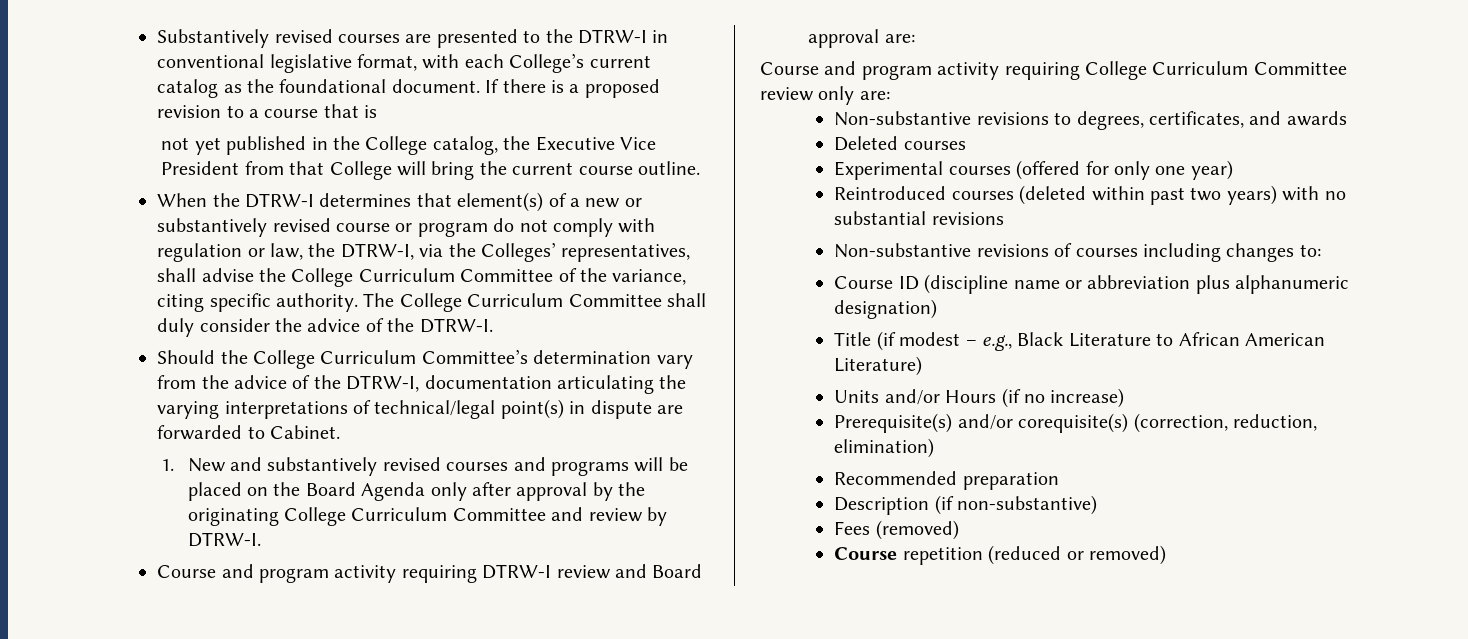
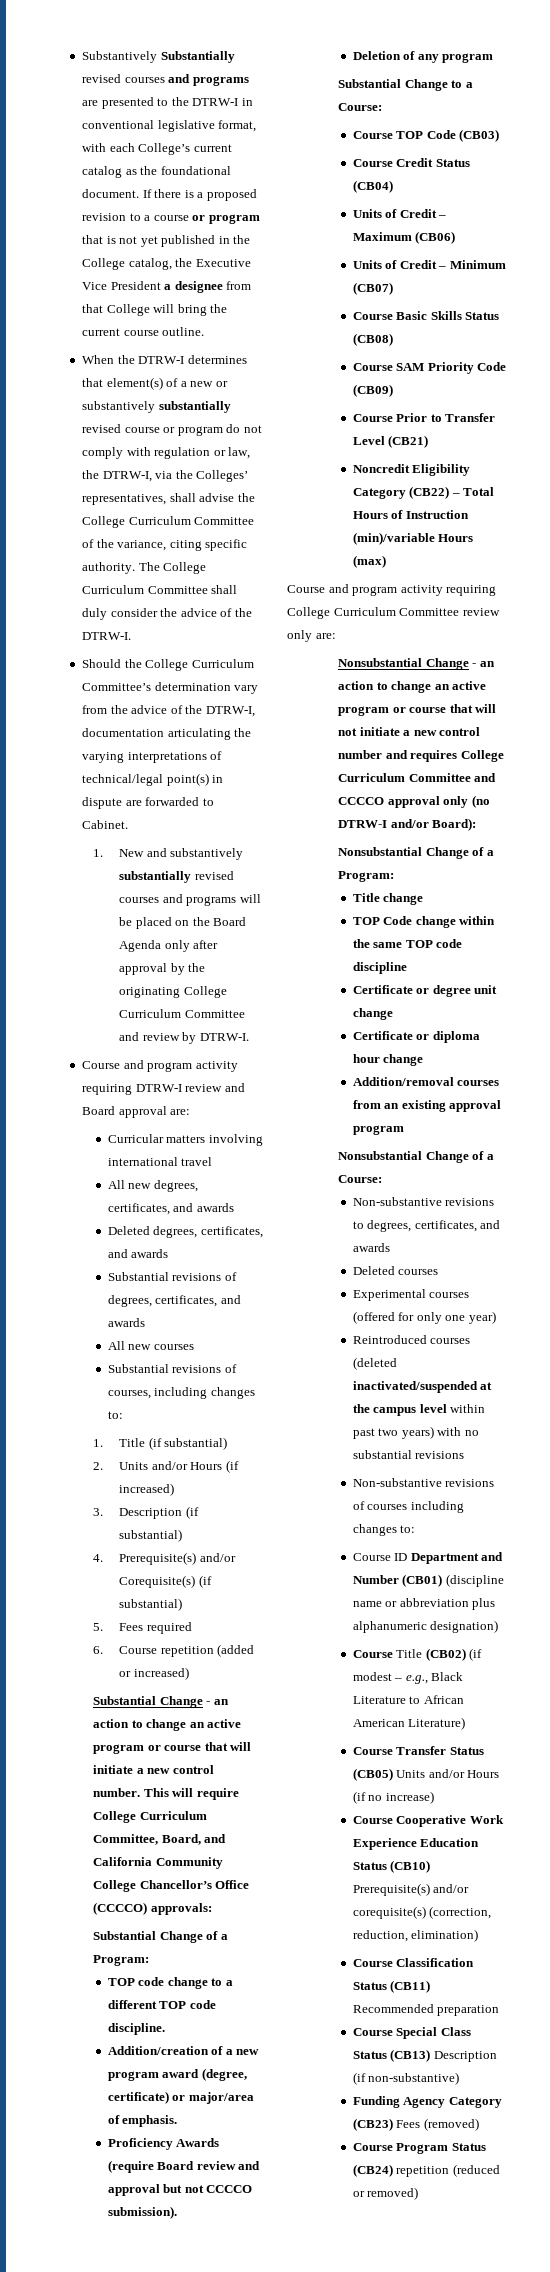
[274,29,401,43] revised courses -> [160,51,235,63] [82,74,249,86] Substantially revised courses and programs
(319, 113) none -> [192,214,260,224] or program
(378, 111) // -> (116, 240) none
(240, 168) none -> [164,281,223,293] a designee
(268, 227) none -> [158,401,231,413] substantially
(378, 466) none -> [119,871,192,883] substantially
(915, 38) none -> [107,1134,263,1146] [107,1157,213,1166] [107,1180,198,1192] [107,1203,234,1215] [107,1226,263,1238] [107,1249,169,1258] [107,1272,237,1281] [107,1295,241,1307] [107,1318,145,1327] [107,1341,194,1350] [107,1364,237,1373] [107,1387,255,1399] [107,1411,123,1419] [93,1437,228,1450] [93,1460,239,1473] [119,1483,175,1496] [93,1506,199,1519] [119,1529,183,1542] [93,1552,236,1565] [119,1575,212,1588] [119,1598,183,1611] [93,1622,192,1634] [93,1644,255,1657] [119,1667,189,1680] [93,1696,229,1708] [93,1719,242,1731] [93,1742,252,1754] [93,1765,214,1774] [93,1788,239,1800] [93,1811,207,1823] [93,1834,227,1845] [93,1857,223,1869] [93,1880,250,1892] [93,1902,212,1915] [93,1931,228,1943] [93,1955,150,1966] [107,1977,233,1989] [107,2000,216,2009] [107,2023,165,2035] [107,2046,260,2055] [107,2068,247,2081] [107,2091,254,2104] [107,2115,178,2127] [107,2138,220,2150] [107,2160,261,2173] [107,2184,253,2196] [107,2206,177,2219] [352,51,494,63] [338,79,473,91] [338,103,383,111] [352,129,500,142] [352,158,470,167] [352,180,393,193] [352,209,447,218] [352,231,456,244] [352,260,506,269] [352,282,393,295] [352,311,500,320] [352,333,393,346] [352,362,507,374] [352,384,393,397] [352,413,496,422] [352,435,429,448] [352,464,471,476] [352,486,495,499] [352,510,469,519] [352,532,474,545] [352,555,386,568] // Curricular matters involving international travel // All new degrees, certificates, and awards // Deleted degrees, certificates, and awards // Substantial revisions of degrees, certificates, and awards // All new courses // Substantial revisions of courses, including changes to: // 1. Title (if substantial) // 2. Units and/or Hours (if increased) // 3. Description (if substantial) // 4. Prerequisite(s) and/or Corequisite(s) (if substantial) // 5. Fees required // 6. Course repetition (added or increased) // Substantial Change - an action to change an active program or course that will initiate a new control number. This will require College Curriculum Committee, Board, and California Community College Chancellor’s Office (CCCCO) approvals: // Substantial Change of a Program: // TOP code change to a different TOP code discipline. // Addition/creation of a new program award (degree, certificate) or major/area of emphasis. // Proficiency Awards (require Board review and approval but not CCCCO submission). // Deletion of any program // Substantial Change to a Course: // Course TOP Code (CB03) // Course Credit Status (CB04) // Units of Credit – Maximum (CB06) // Units of Credit – Minimum (CB07) // Course Basic Skills Status (CB08) // Course SAM Priority Code (CB09) // Course Prior to Transfer Level (CB21) // Noncredit Eligibility Category (CB22) – Total Hours of Instruction (min)/variable Hours (max)
(890, 95) none -> [338,658,495,670] [338,681,487,693] [338,704,497,716] [338,727,481,736] [338,750,504,762] [338,773,497,782] [338,795,490,808] [338,818,477,831] [338,847,494,859] [338,871,395,882] [352,893,424,905] [352,916,496,928] [352,939,463,948] [352,962,407,974] [352,985,498,997] [352,1008,393,1020] [352,1031,480,1043] [352,1054,424,1066] [352,1077,500,1086] [352,1100,502,1112] [352,1125,404,1135] [338,1151,494,1163] [338,1175,383,1183] // Nonsubstantial Change - an action to change an active program or course that will not initiate a new control number and requires College Curriculum Committee and CCCCO approval only (no DTRW-I and/or Board): // Nonsubstantial Change of a Program: // Title change // TOP Code change within the same TOP code discipline // Certificate or degree unit change // Certificate or diploma hour change // Addition/removal courses from an existing approval program // Nonsubstantial Change of a Course:
(1087, 195) none -> [352,1381,493,1393] [352,1404,447,1416] inactivated/suspended at the campus level
(919, 283) none -> [410,1552,504,1564] [352,1574,443,1587] Department and Number (CB01)
[834,332,872,346] Title -> [352,1648,466,1661] Course Title (CB02)
(923, 366) none -> [352,1746,484,1755] [352,1768,393,1781] Course Transfer Status (CB05)
(1125, 398) none -> [352,1815,504,1827] [352,1838,480,1850] [352,1860,431,1873] Course Cooperative Work Experience Education Status (CB10)
[834,471,1059,490] Recommended preparation // -> [352,1958,475,1967] [352,1980,431,1993] [352,2004,500,2016] [352,2027,471,2039] [352,2049,431,2062] Course Classification Status (CB11) Recommended preparation // Course Special Class Status (CB13)
(1098, 505) none -> [352,2096,502,2108] [352,2118,393,2131] Funding Agency Category (CB23)
(898, 553) none -> [396,2143,486,2154] [352,2164,393,2177] Program Status (CB24)

